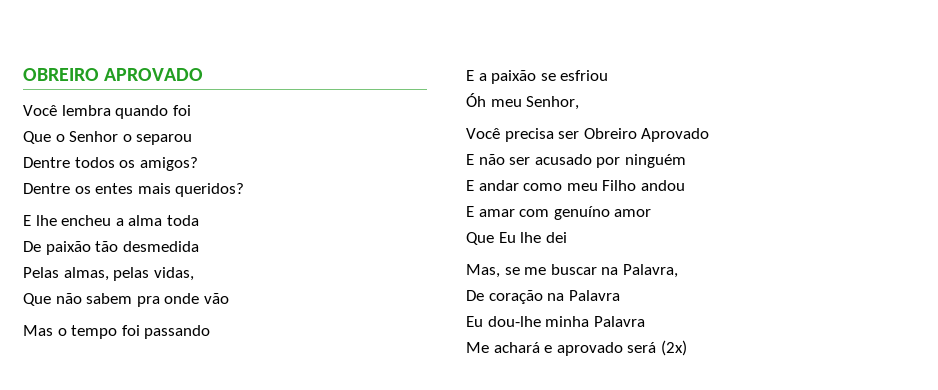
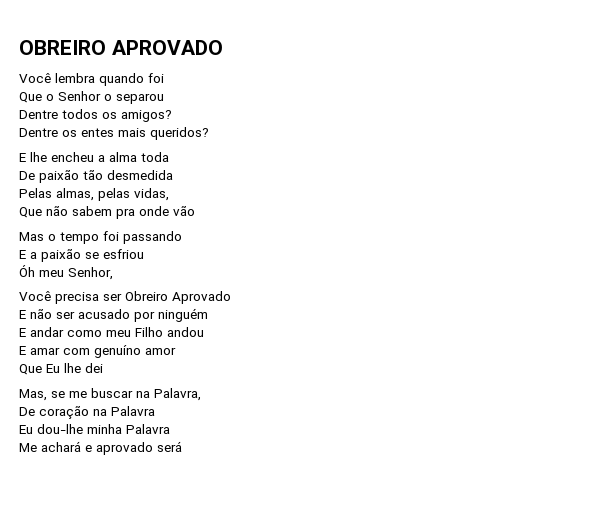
[660,340,687,356] (2x) -> (182, 446) none

